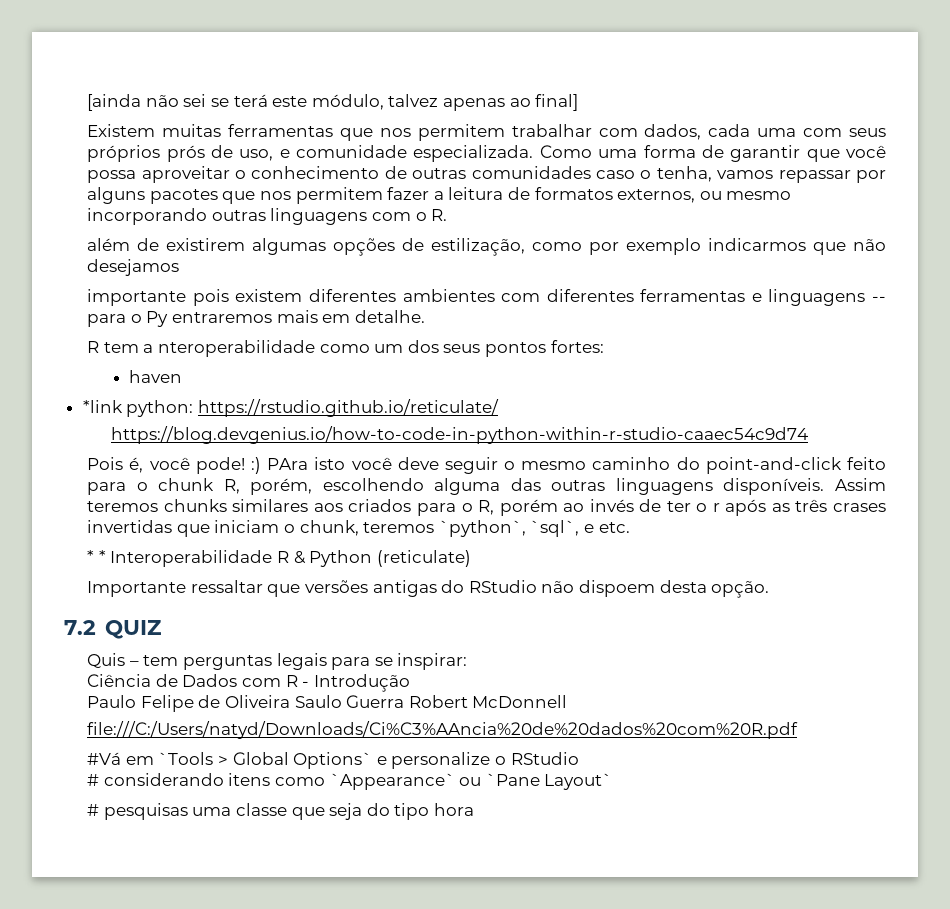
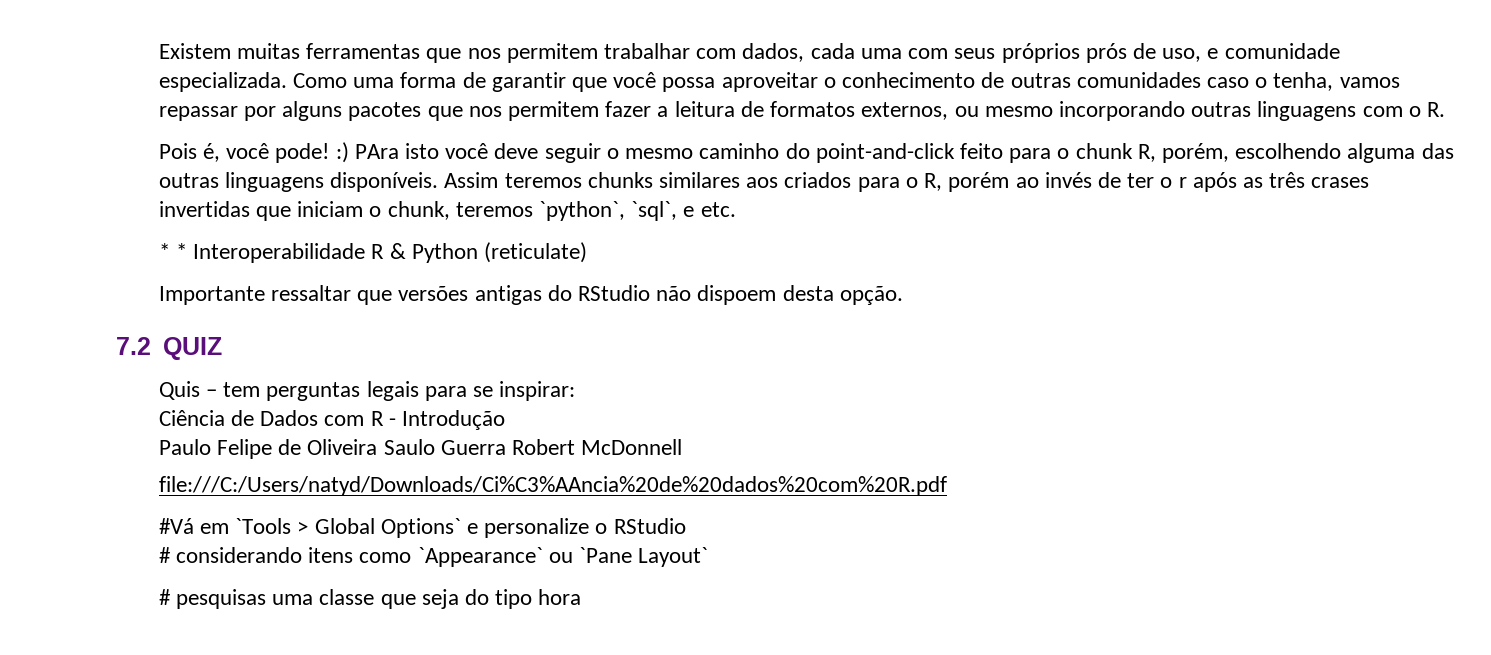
[87,94,579,111] [ainda não sei se terá este módulo, talvez apenas ao final] // -> (158, 51) none
[87,238,887,256] [87,259,180,276] [87,289,887,306] [87,310,425,327] [87,340,604,357] [129,370,183,383] [82,399,499,417] [110,426,808,444] // além de existirem algumas opções de estilização, como por exemplo indicarmos que não desejamos // importante pois existem diferentes ambientes com diferentes ferramentas e linguagens -- para o Py entraremos mais em detalhe. // R tem a nteroperabilidade como um dos seus pontos fortes: // haven // *link python: https://rstudio.github.io/reticulate/ // https://blog.devgenius.io/how-to-code-in-python-within-r-studio-caaec54c9d74 -> (1445, 109) none

